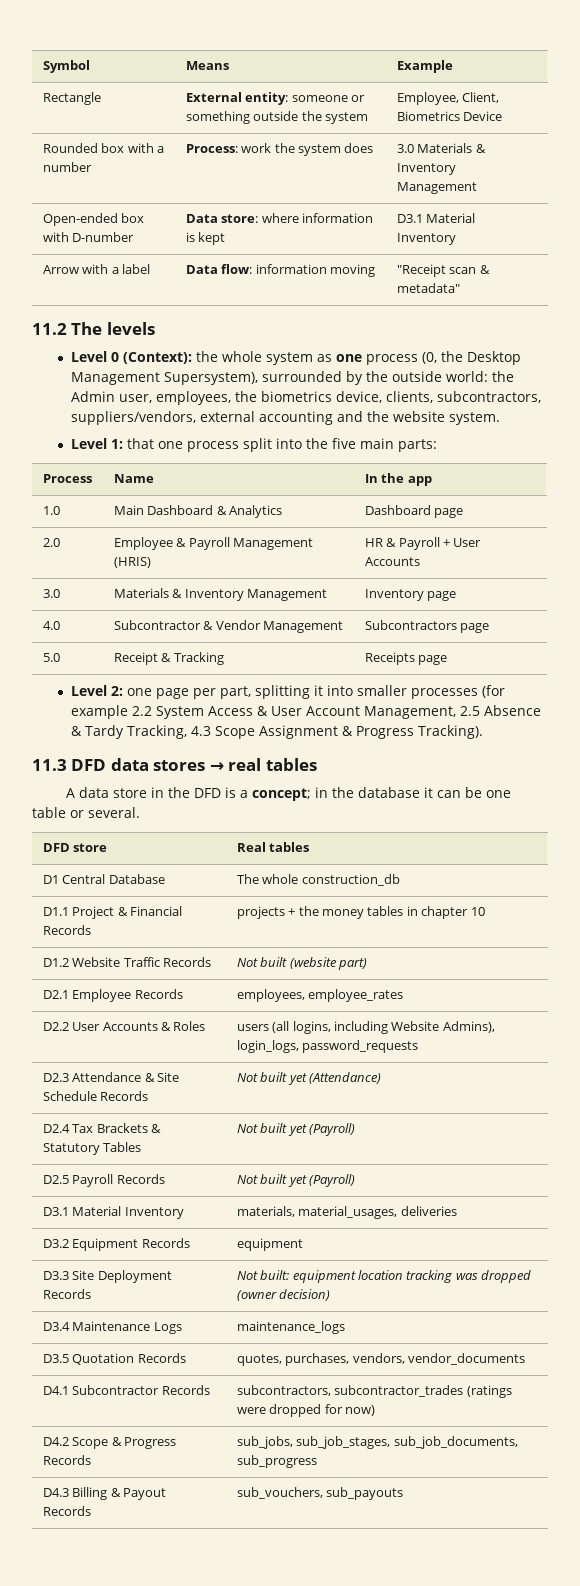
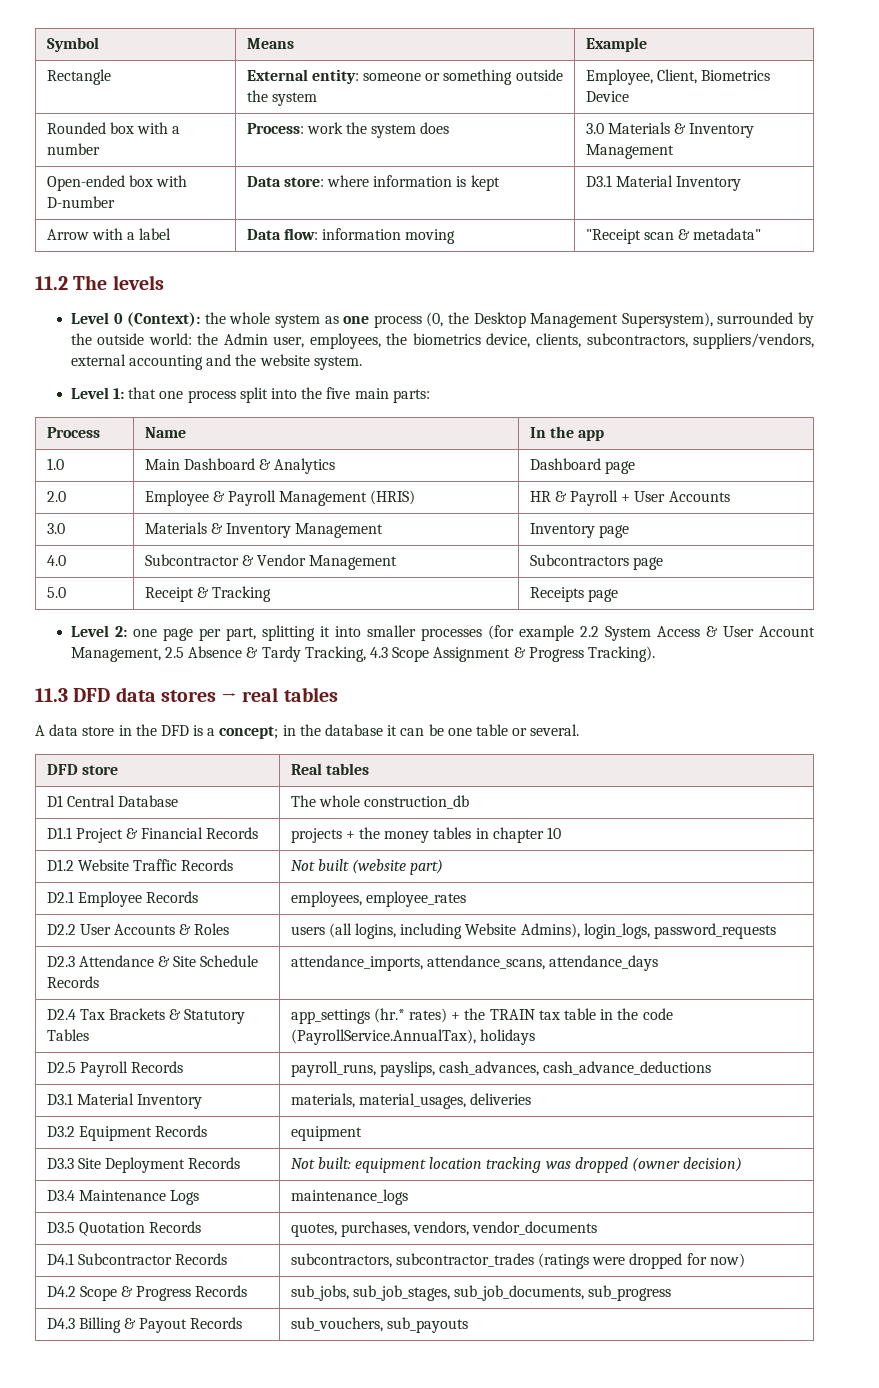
[236,1072,382,1085] Not built yet (Attendance) -> [290,955,659,971] attendance_imports, attendance_scans, attendance_days
[236,1123,356,1136] Not built yet (Payroll) -> [290,1008,673,1024] [290,1029,535,1045] app_settings (hr.* rates) + the TRAIN tax table in the code (PayrollService.AnnualTax), holidays
[236,1174,356,1187] Not built yet (Payroll) -> [290,1061,712,1077] payroll_runs, payslips, cash_advances, cash_advance_deductions

